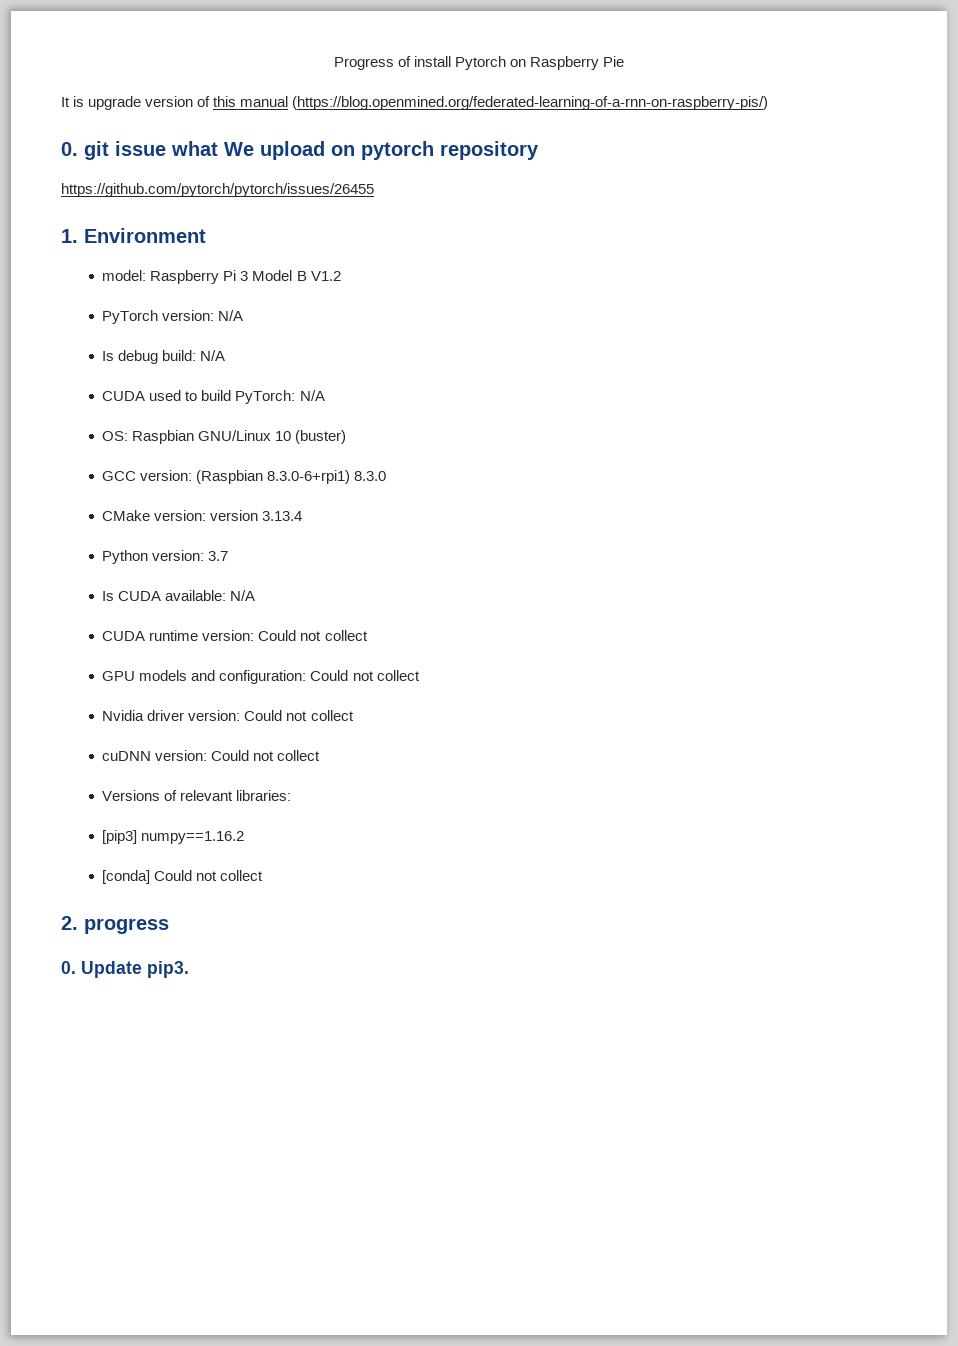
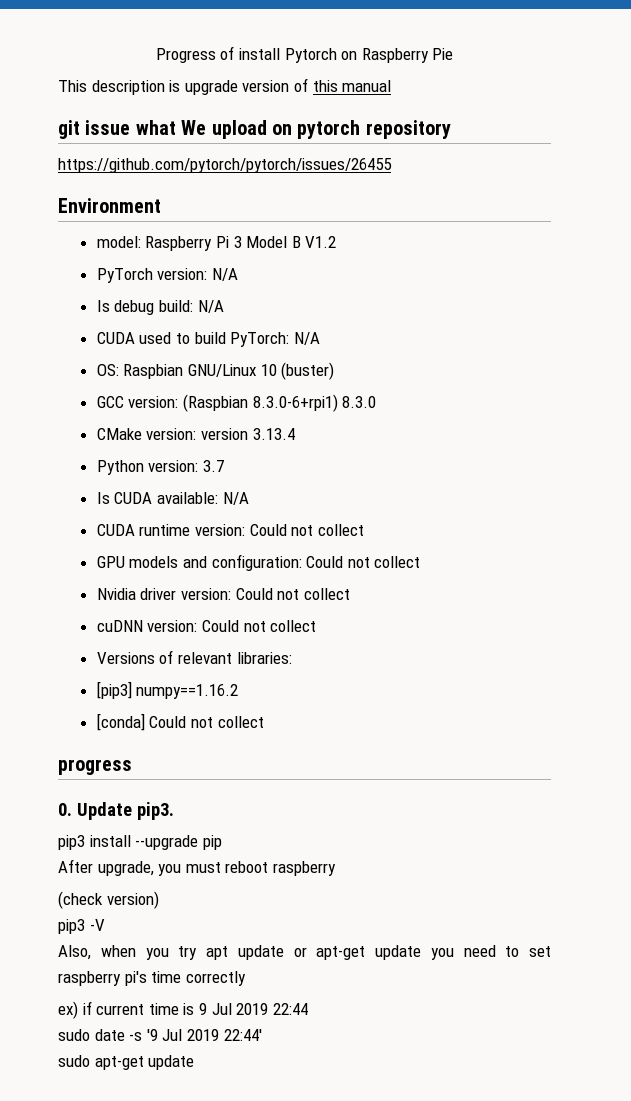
[61,97,70,107] It -> [58,80,165,95] This description
[292,96,769,110] [61,142,78,156] (https://blog.openmined.org/federated-learning-of-a-rnn-on-raspberry-pis/) // 0. -> (392, 86) //
[61,229,78,243] 1. -> (392, 165) none
[61,916,78,930] 2. -> (264, 722) none
(189, 969) none -> [58,835,222,850] [58,859,336,876] [58,891,159,909] [58,919,105,934] [58,945,551,960] [58,971,246,986] [58,1001,308,1019] [58,1029,262,1041] [58,1055,195,1070] // pip3 install --upgrade pip // After upgrade, you must reboot raspberry // (check version) // pip3 -V // Also, when you try apt update or apt-get update you need to set raspberry pi's time correctly // ex) if current time is 9 Jul 2019 22:44 // sudo date -s '9 Jul 2019 22:44' // sudo apt-get update

